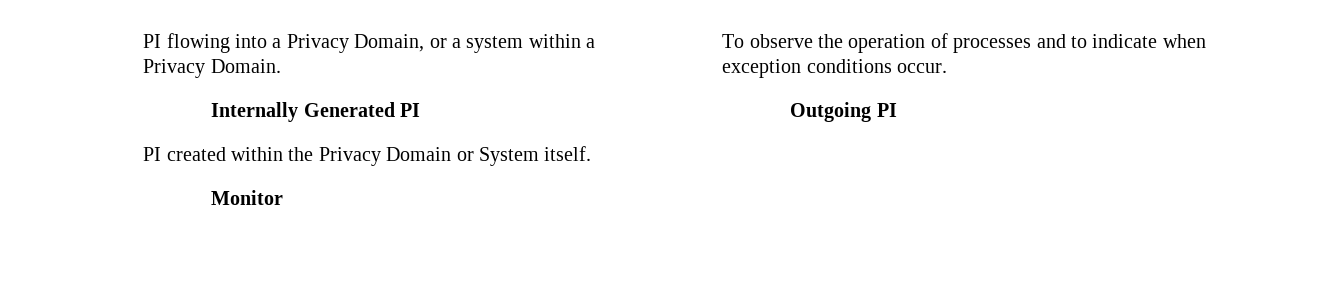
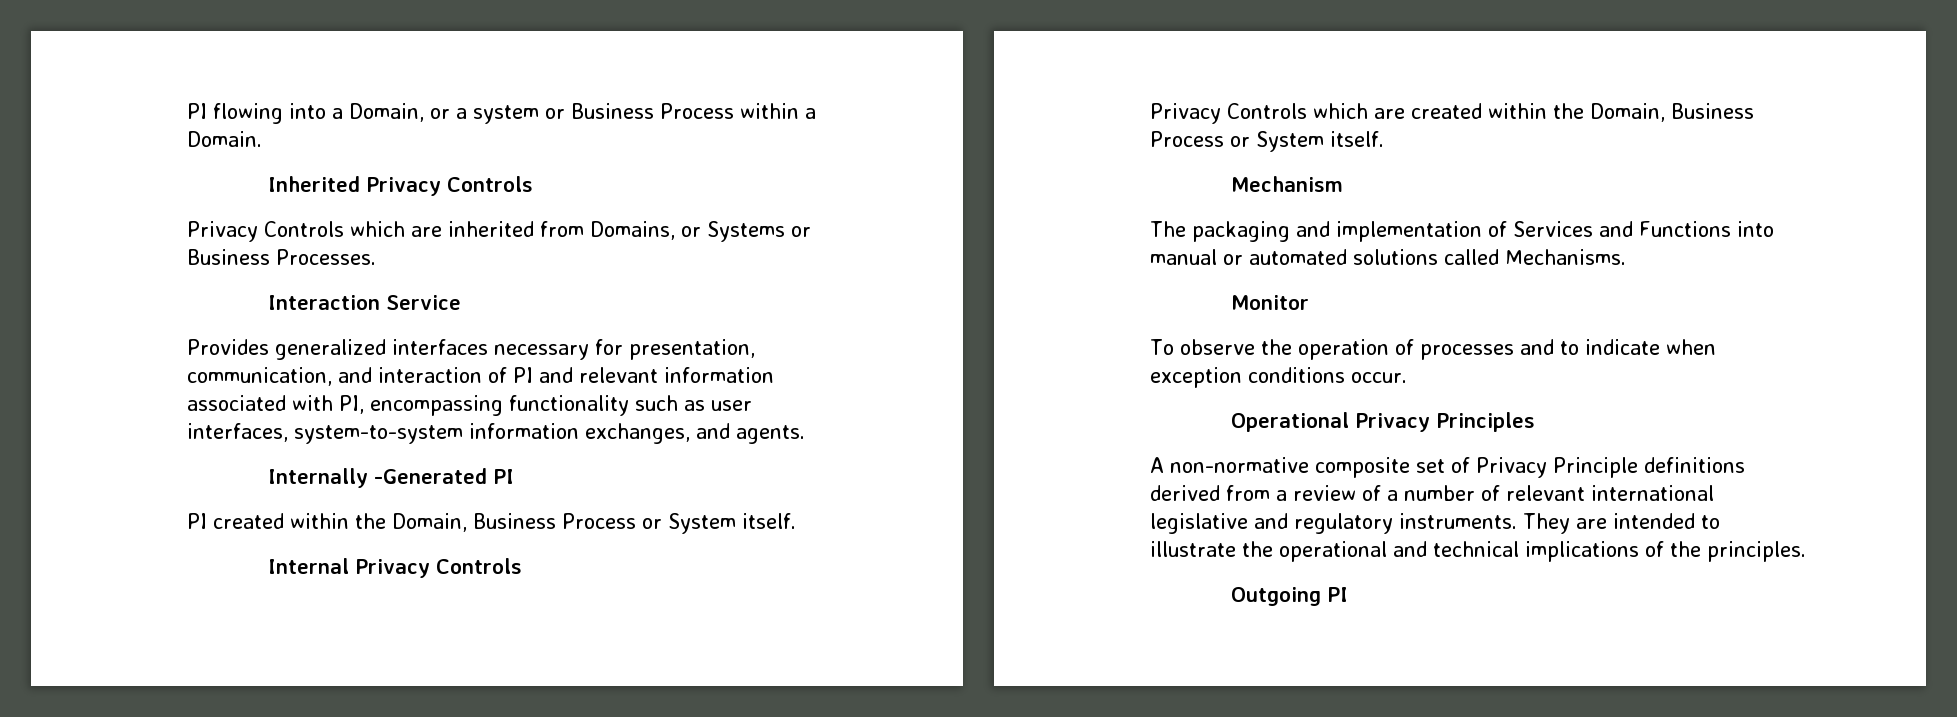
[286,34,349,53] Privacy -> (344, 113) none
(524, 44) none -> [545,103,735,119] or Business Process
[143,59,206,78] Privacy -> (817, 113) none
(281, 66) none -> [267,176,533,196] [187,221,812,242] [187,249,377,265] [267,295,461,310] [187,339,756,360] [187,367,775,386] [187,395,753,416] [187,423,806,444] // Inherited Privacy Controls // Privacy Controls which are inherited from Domains, or Systems or Business Processes. // Interaction Service // Provides generalized interfaces necessary for presentation, communication, and interaction of PI and relevant information associated with PI, encompassing functionality such as user interfaces, system-to-system information exchanges, and agents.
[303,102,395,117] Generated -> [373,468,487,484] -Generated
[318,146,592,166] Privacy Domain or System itself. -> [392,513,797,534] [267,558,522,578] [1150,103,1755,124] [1150,131,1385,152] [1230,176,1343,192] [1150,221,1775,242] [1150,249,1627,265] Domain, Business Process or System itself. // Internal Privacy Controls // Privacy Controls which are created within the Domain, Business Process or System itself. // Mechanism // The packaging and implementation of Services and Functions into manual or automated solutions called Mechanisms.
(947, 68) none -> [1230,412,1535,432] [1150,457,1746,478] [1150,485,1715,501] [1150,513,1721,534] [1150,541,1807,562] // Operational Privacy Principles // A non-normative composite set of Privacy Principle definitions derived from a review of a number of relevant international legislative and regulatory instruments. They are intended to illustrate the operational and technical implications of the principles.

